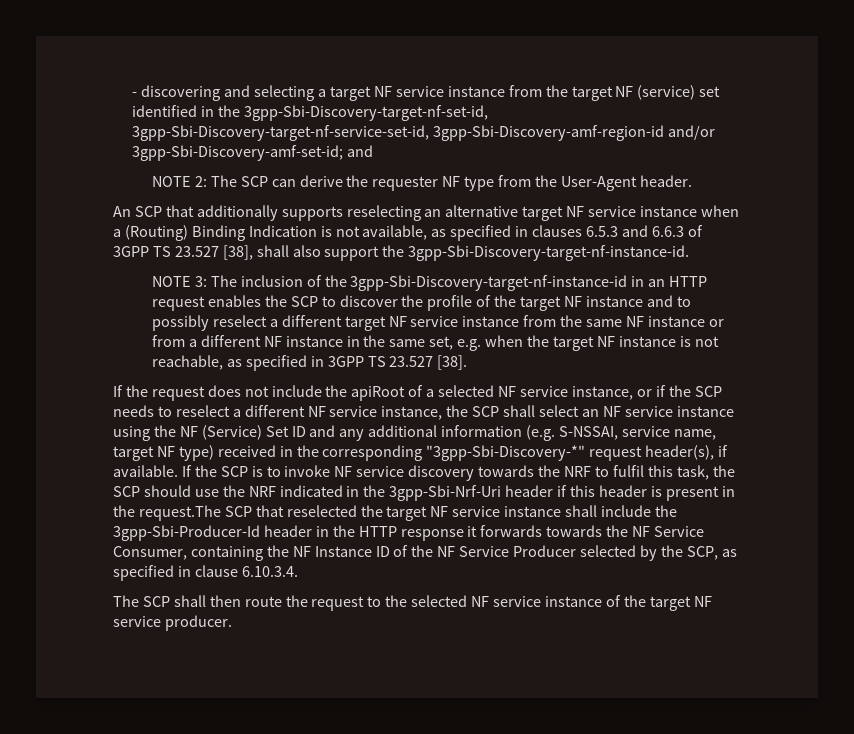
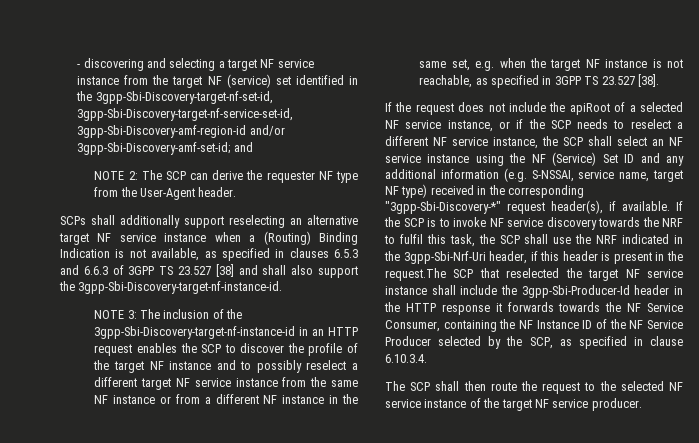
[113,205,343,221] An SCP that additionally supports -> [60,215,224,228] SCPs shall additionally support
[222,245,253,260] [38], -> [215,264,258,277] [38] and
[143,485,191,497] should -> [524,234,549,244] shall
[505,485,554,497] header -> [489,251,528,264] header,

